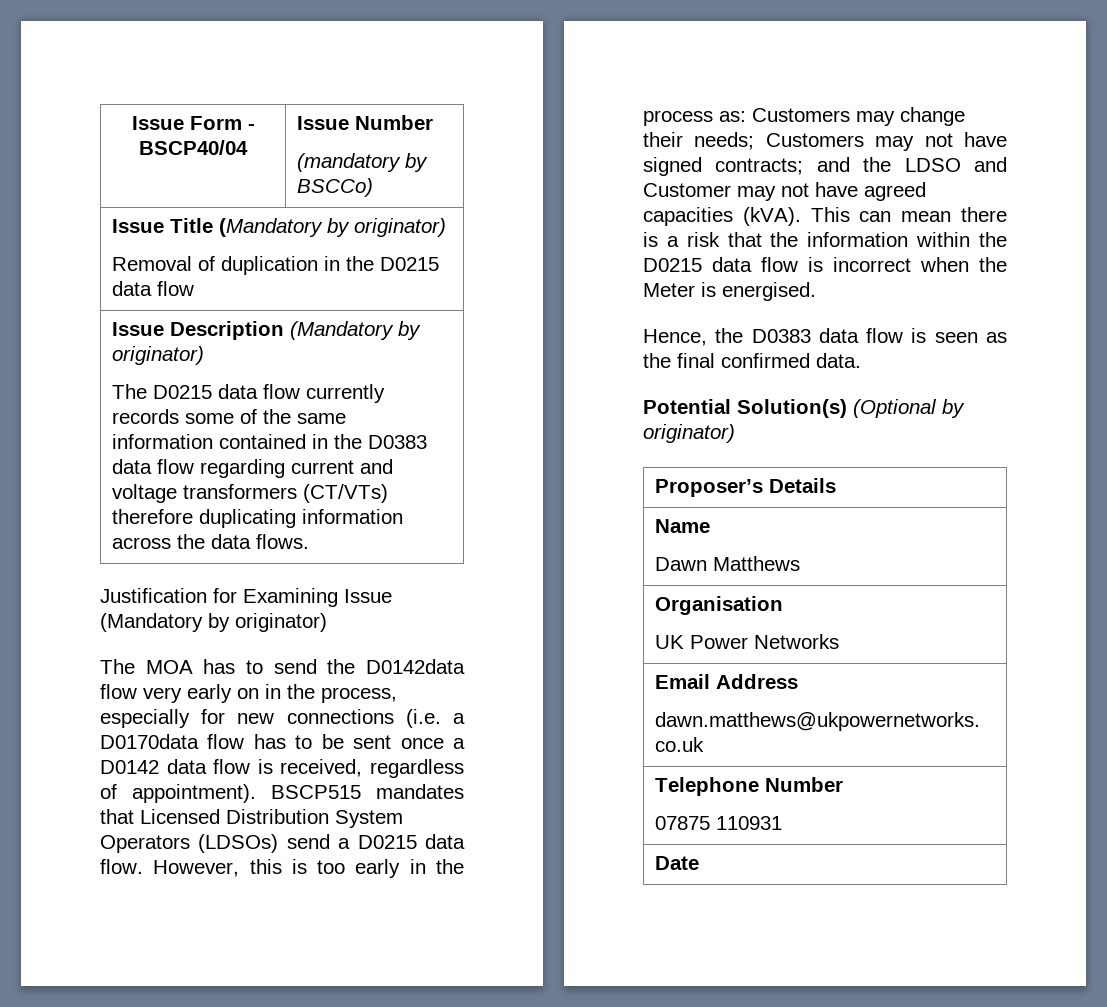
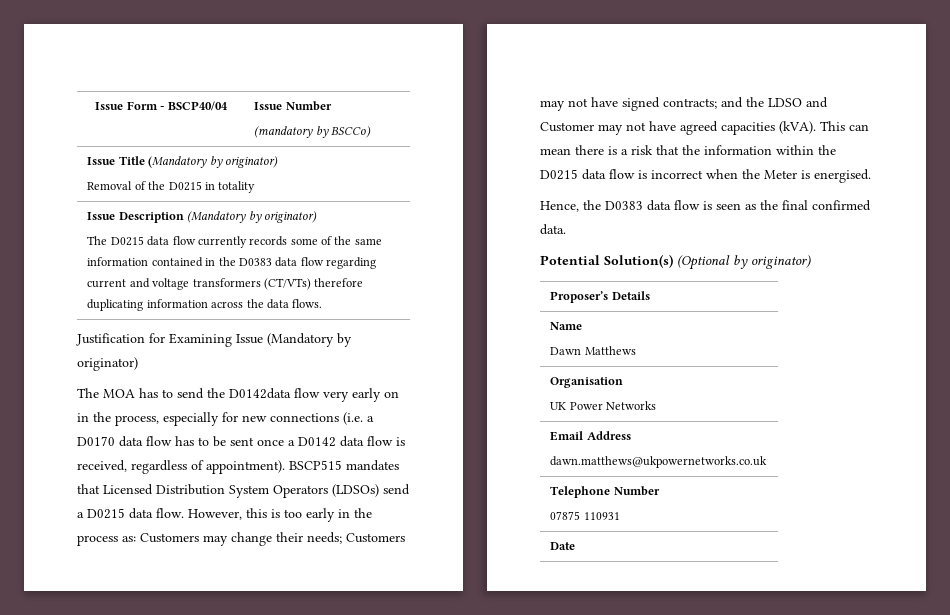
[220,256,439,275] [111,281,194,296] duplication in the D0215 data flow -> [148,181,256,193] the D0215 in totality
[100,734,199,749] D0170data -> [77,436,143,447] D0170 data

